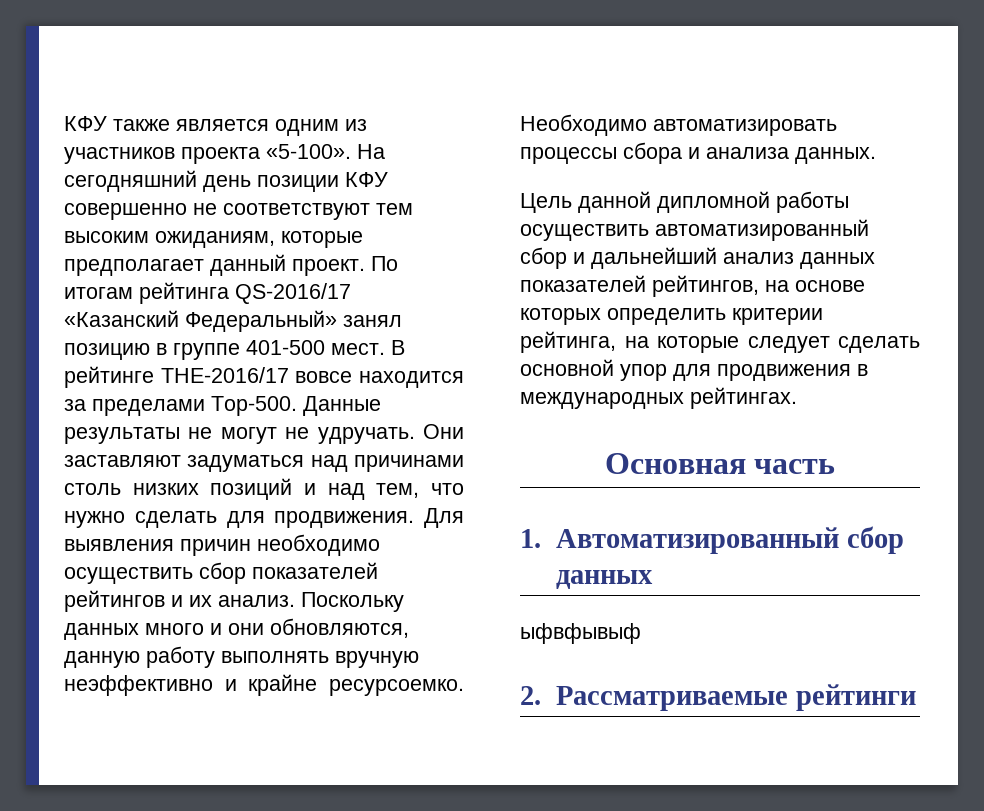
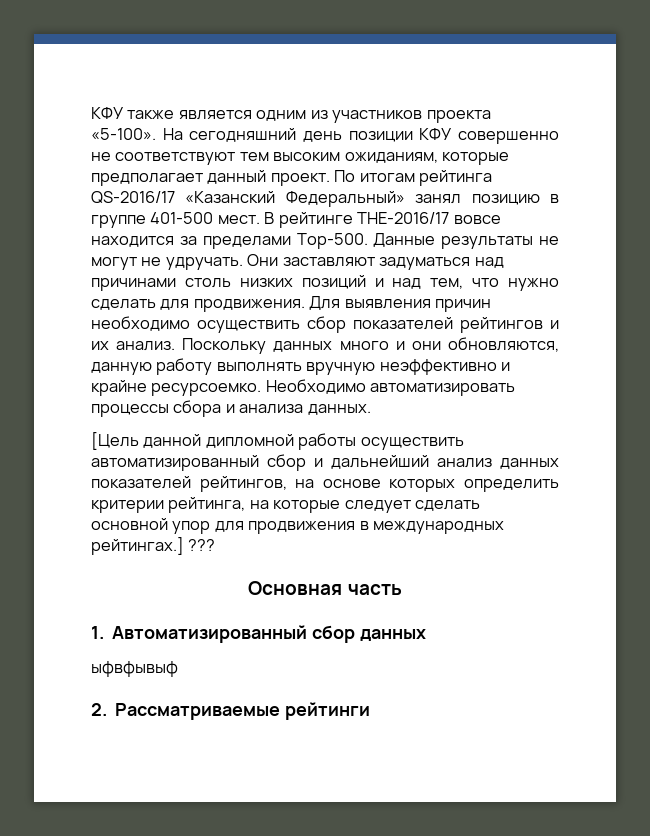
[520,193,572,213] Цель -> [91,432,139,450] [Цель
[690,387,797,409] рейтингах. -> [91,537,216,555] рейтингах.] ???

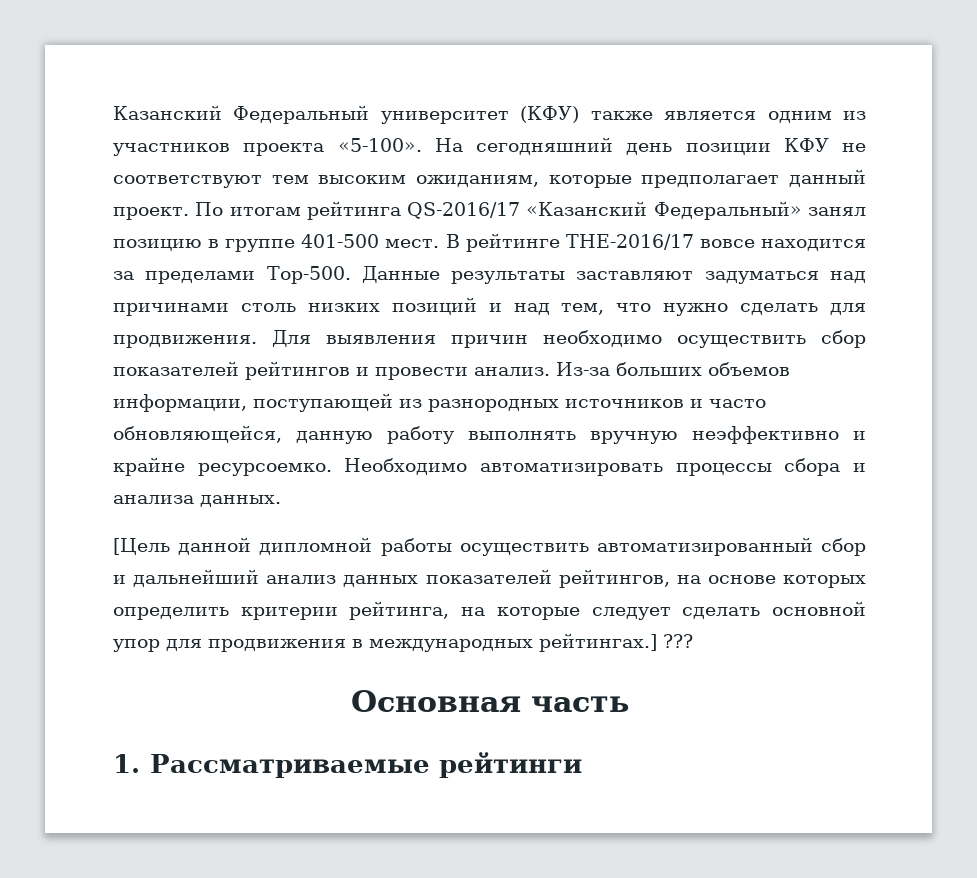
[91,107,123,119] КФУ -> [113,105,580,124] Казанский Федеральный университет (КФУ)
[458,131,559,144] совершенно -> (829, 145) none
[539,236,559,245] [91,254,279,270] не могут не удручать. Они -> (566, 277) none
[91,337,559,354] их анализ. Поскольку данных много и они обновляются, -> [375,362,790,380] [113,393,766,412] [113,425,282,443] провести анализ. Из-за больших объемов информации, поступающей из разнородных источников и часто обновляющейся,
[112,625,426,643] [91,661,178,677] [91,703,107,716] Автоматизированный сбор данных // ыфвфывыф // 2. -> (140, 763) none

